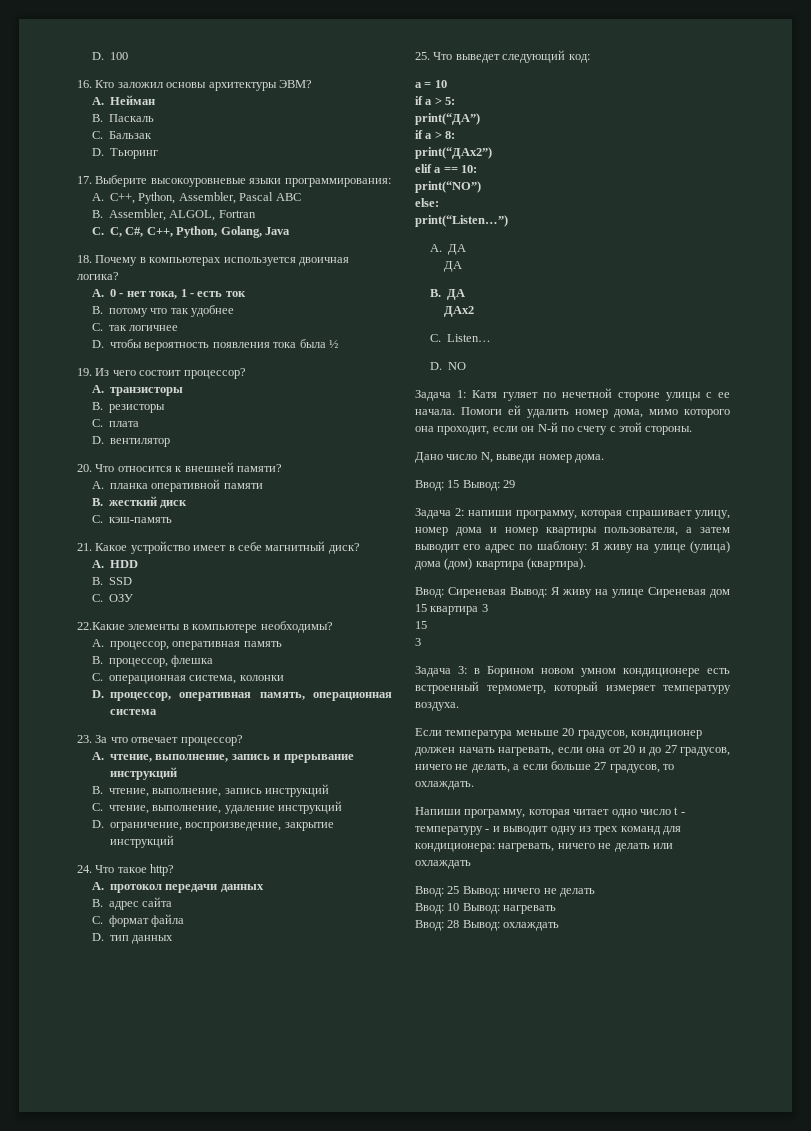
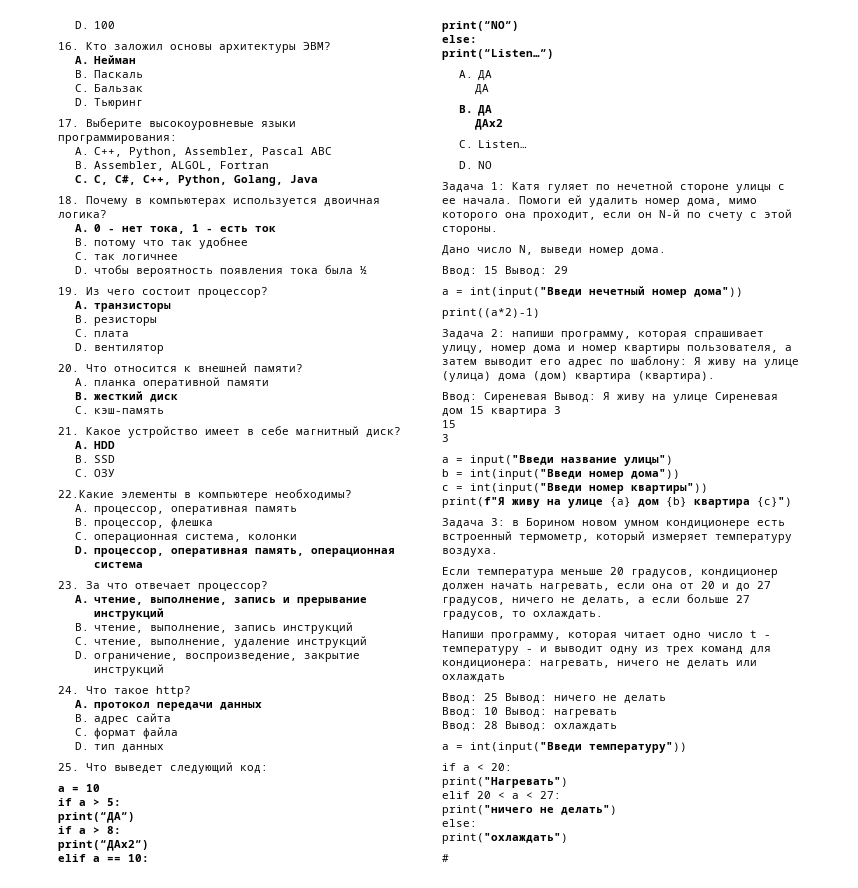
(516, 484) none -> [442,286,743,298] [442,308,540,319] // a = int(input("Введи нечетный номер дома")) // print((a*2)-1)
(421, 642) none -> [442,455,673,466] [442,469,680,480] [442,483,708,494] [442,497,792,508] // a = input("Введи название улицы") // b = int(input("Введи номер дома")) // c = int(input("Введи номер квартиры")) // print(f"Я живу на улице {a} дом {b} квартира {c}")
(560, 926) none -> [442,742,687,753] [442,763,512,771] [442,777,568,788] [442,791,561,799] [442,805,617,816] [442,819,477,827] [442,833,568,844] [442,854,449,862] // a = int(input("Введи температуру")) // if a < 20: // print("Нагревать") // elif 20 < a < 27: // print("ничего не делать") // else: // print("охлаждать") // #

